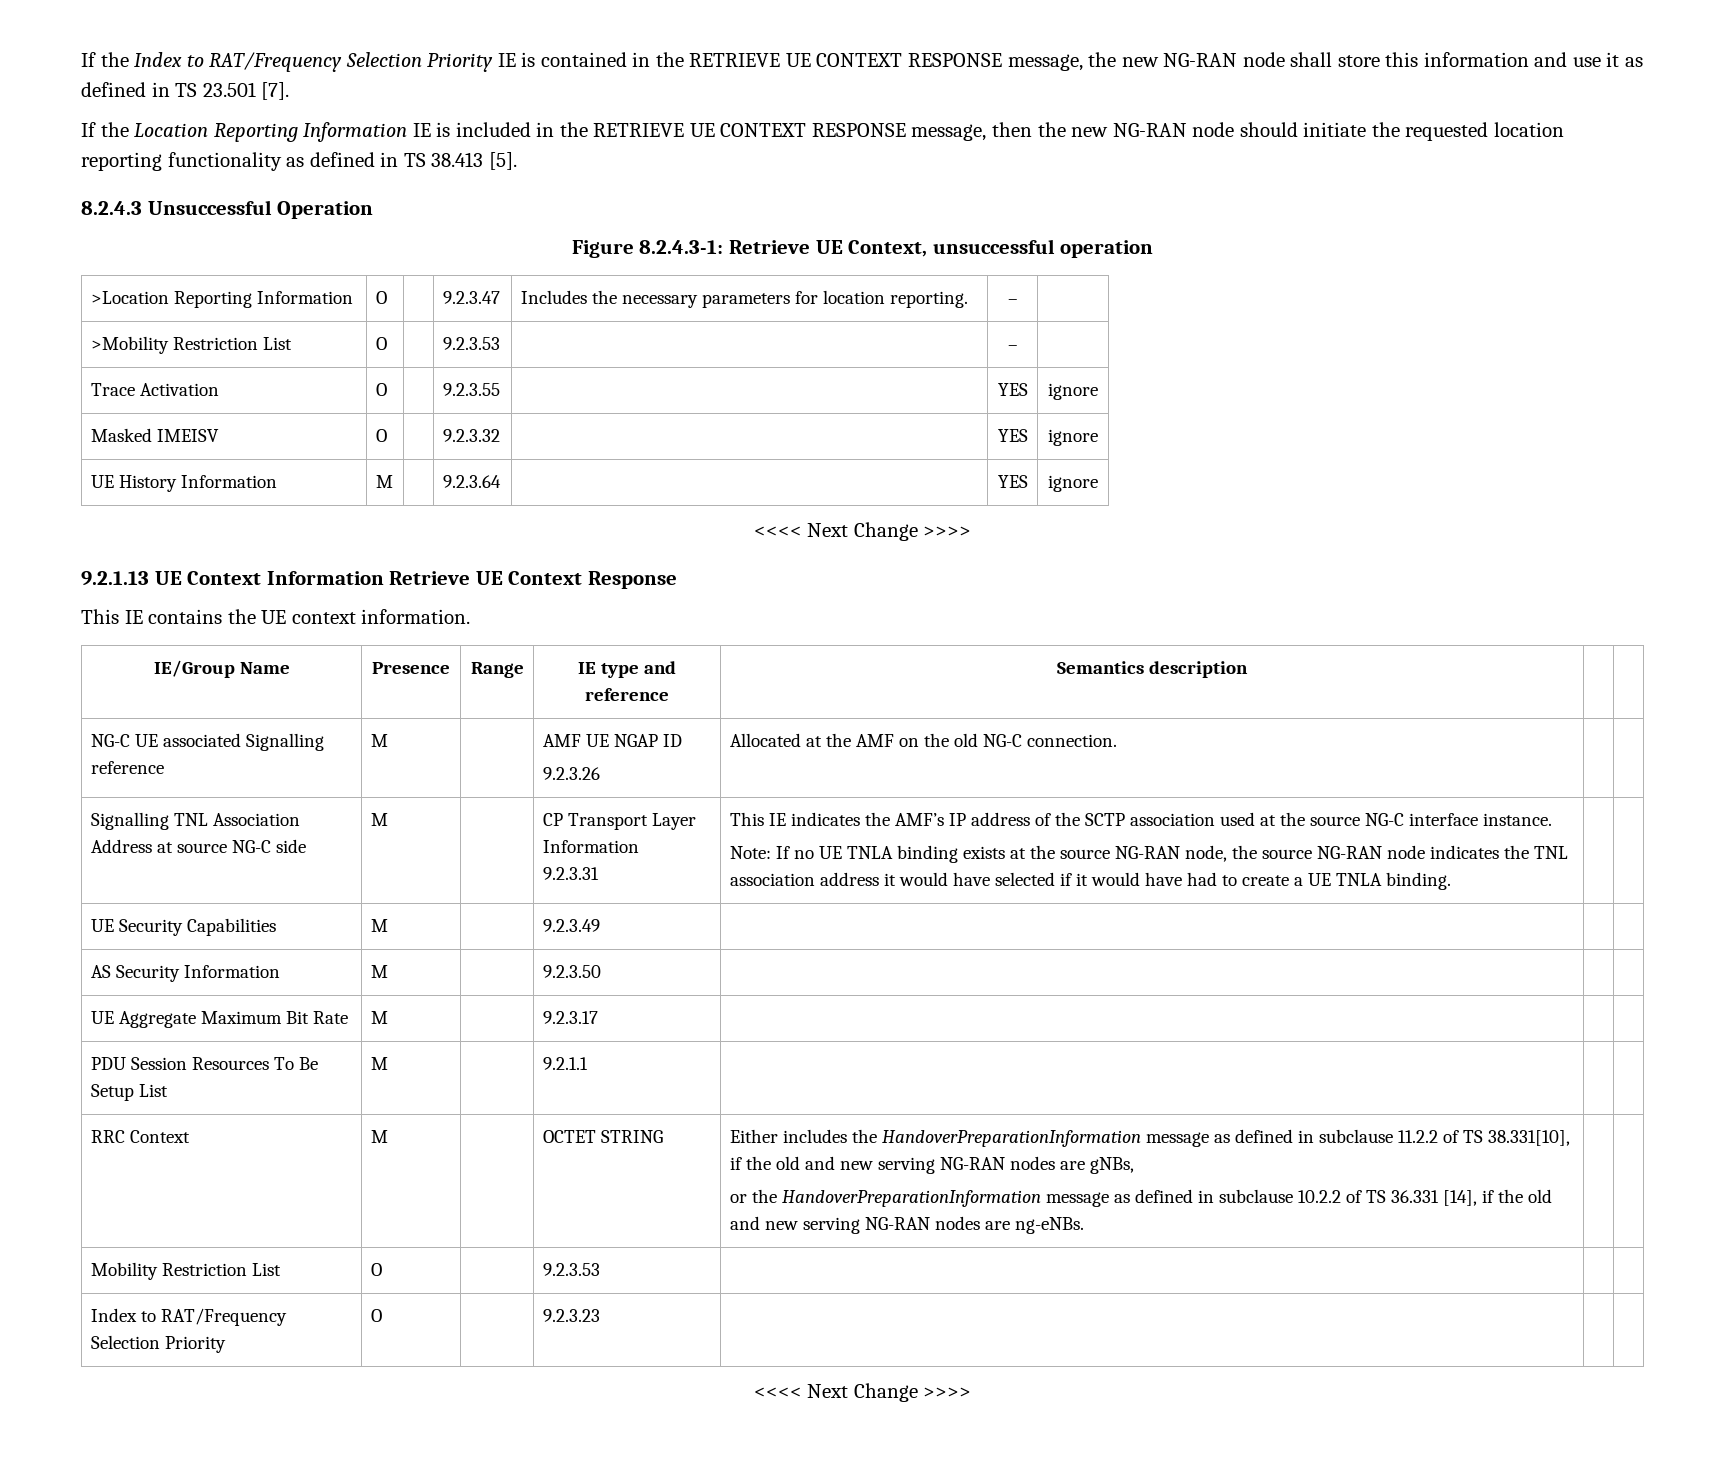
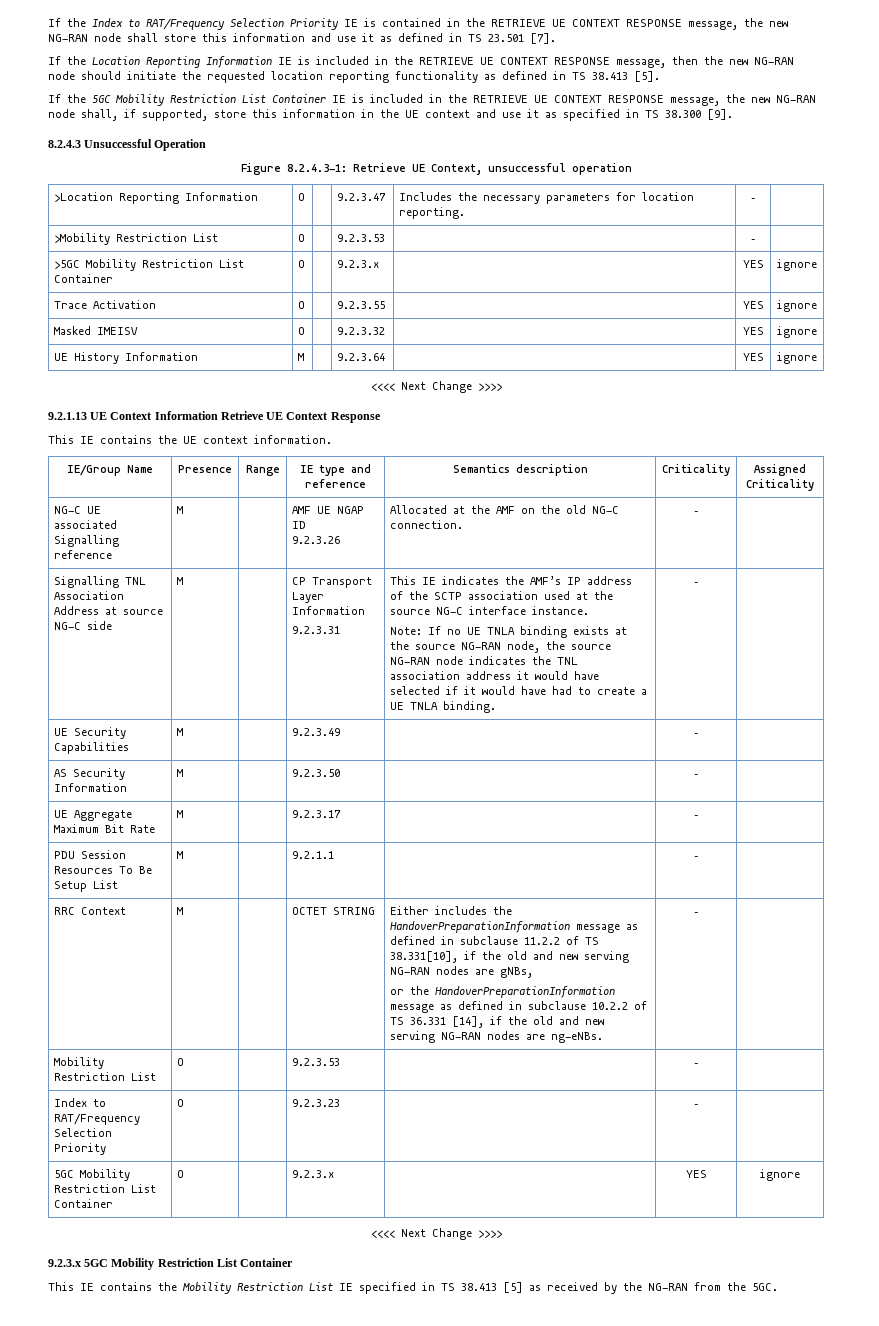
(517, 161) none -> [48,94,816,106] [48,109,733,121] // If the 5GC Mobility Restriction List Container IE is included in the RETRIEVE UE CONTEXT RESPONSE message, the new NG-RAN node shall, if supported, store this information in the UE context and use it as specified in TS 38.300 [9].
(1018, 347) none -> [54,259,245,271] [54,274,114,283] [298,260,306,268] [337,260,380,268] [742,260,764,268] [777,259,817,271] // >5GC Mobility Restriction List Container | O | | 9.2.3.x | | YES | ignore
(1248, 669) | -> [662,464,730,476] [754,464,806,476] [746,479,814,491] Criticality | Assigned Criticality
(1117, 740) none -> [693,511,699,514] –
(1451, 881) none -> [693,582,699,585] –
(600, 925) none -> [693,733,699,736] –
(601, 971) none -> [693,774,699,777] –
(598, 1017) none -> [693,815,699,818] –
(588, 1063) none -> [693,856,699,859] –
(1084, 1225) none -> [693,912,699,915] –
(600, 1269) none -> [693,1063,699,1066] –
[753,1383,972,1402] | // <<<< Next Change >>>> -> [693,1104,699,1107] [54,1169,131,1181] [54,1184,157,1193] [54,1199,114,1208] [177,1170,185,1178] [292,1170,335,1178] [685,1170,707,1178] [760,1169,800,1181] [371,1228,502,1240] [48,1258,294,1270] [48,1282,778,1294] – | // 5GC Mobility Restriction List Container | O | | 9.2.3.x | | YES | ignore // <<<< Next Change >>>> // 9.2.3.x 5GC Mobility Restriction List Container // This IE contains the Mobility Restriction List IE specified in TS 38.413 [5] as received by the NG-RAN from the 5GC.

